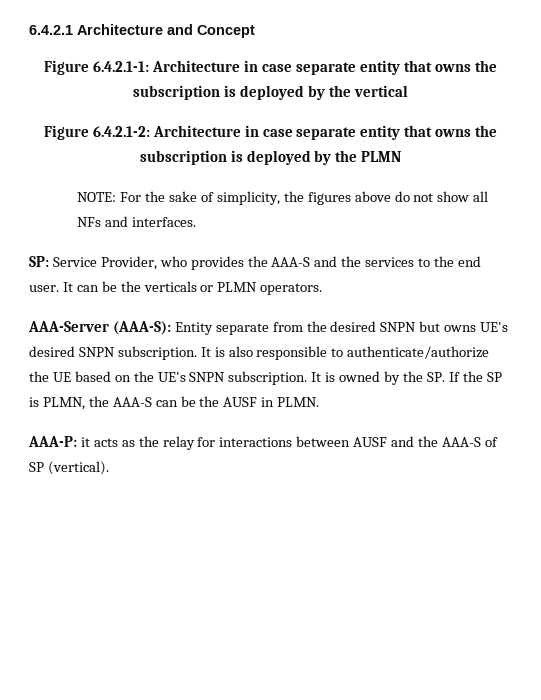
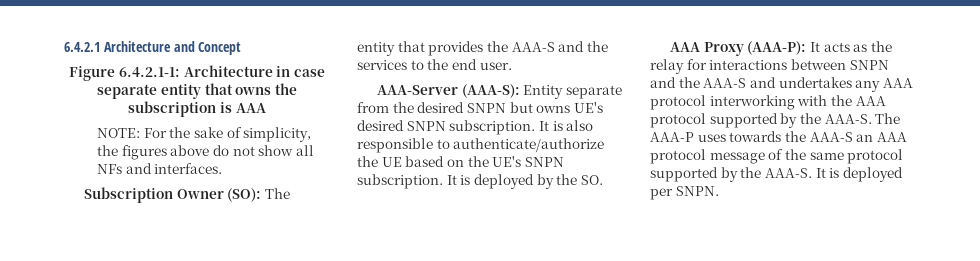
[240,85,408,100] [43,125,498,140] [139,150,402,165] deployed by the vertical // Figure 6.4.2.1-2: Architecture in case separate entity that owns the subscription is deployed by the PLMN -> [235,103,266,113] AAA
[29,256,187,270] SP: Service Provider, who -> [84,187,291,203] [357,41,425,56] Subscription Owner (SO): The entity that
[62,281,323,295] It can be the verticals or PLMN operators. -> (512, 66) none
[339,371,502,385] [29,396,320,410] [28,436,90,447] owned by the SP. If the SP is PLMN, the AAA-S can be the AUSF in PLMN. // AAA-P: it -> [473,174,603,189] [670,41,821,56] deployed by the SO. // AAA Proxy (AAA-P): It
[353,437,388,447] AUSF -> [849,60,889,70] SNPN
[484,437,498,447] [29,461,109,475] of SP (vertical). -> [749,77,913,92] [650,95,886,110] [650,113,901,128] [650,131,907,142] [650,149,904,164] [650,167,903,182] [650,186,719,200] and undertakes any AAA protocol interworking with the AAA protocol supported by the AAA-S. The AAA-P uses towards the AAA-S an AAA protocol message of the same protocol supported by the AAA-S. It is deployed per SNPN.

